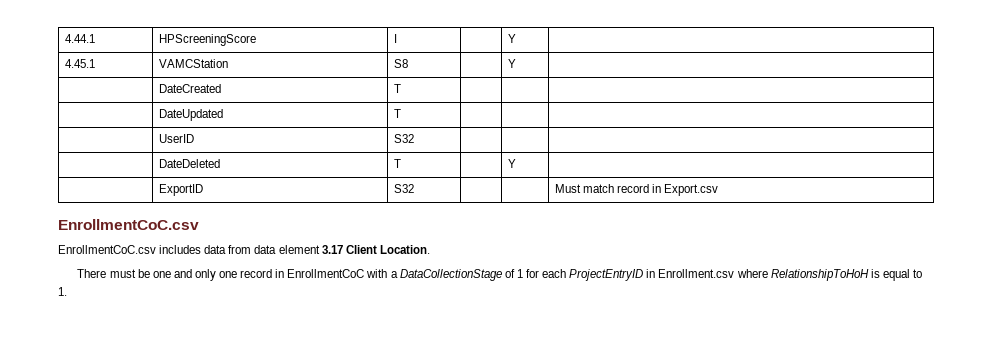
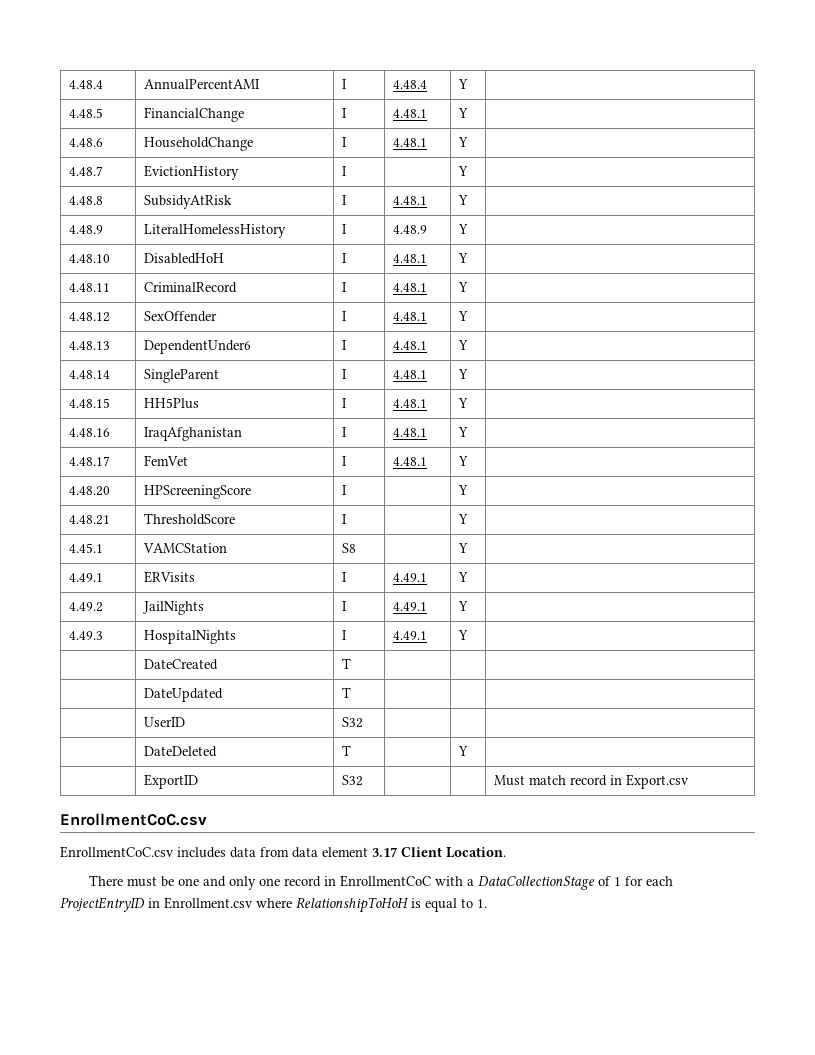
[64,34,95,43] 4.44.1 -> [69,80,104,89] [144,79,261,90] [342,79,348,89] [393,80,428,89] [458,79,469,89] [69,108,104,118] [144,107,245,122] [342,108,348,118] [393,109,428,118] [458,108,469,118] [69,138,104,147] [144,137,254,151] [342,137,348,147] [393,138,428,147] [458,137,469,147] [69,166,104,176] [144,165,240,180] [342,166,348,176] [458,166,469,176] [69,196,104,205] [144,195,233,209] [342,195,348,205] [393,196,428,205] [458,195,469,205] [69,225,104,234] [144,224,287,238] [342,224,348,234] [393,225,428,234] [458,224,469,234] [69,254,111,263] [144,253,225,264] [342,253,348,263] [393,254,428,263] [458,253,469,263] [69,283,111,292] [144,282,238,293] [342,282,348,292] [393,283,428,292] [458,282,469,292] [69,312,111,322] [144,311,218,322] [342,311,348,321] [393,312,428,321] [458,311,469,321] [69,341,111,350] [144,340,252,354] [342,340,348,350] [393,341,428,350] [458,340,469,350] [69,370,111,379] [144,369,220,383] [342,369,348,379] [393,370,428,379] [458,369,469,379] [69,398,111,408] [144,398,200,409] [342,398,348,408] [393,399,428,408] [458,398,469,408] [69,428,111,437] [144,427,243,441] [342,427,348,437] [393,428,428,437] [458,427,469,437] [69,456,111,466] [144,455,189,466] [342,456,348,466] [393,457,428,466] [458,456,469,466] [69,486,111,496] 4.48.4 | AnnualPercentAMI | I | 4.48.4 | Y | // 4.48.5 | FinancialChange | I | 4.48.1 | Y | // 4.48.6 | HouseholdChange | I | 4.48.1 | Y | // 4.48.7 | EvictionHistory | I | | Y | // 4.48.8 | SubsidyAtRisk | I | 4.48.1 | Y | // 4.48.9 | LiteralHomelessHistory | I | 4.48.9 | Y | // 4.48.10 | DisabledHoH | I | 4.48.1 | Y | // 4.48.11 | CriminalRecord | I | 4.48.1 | Y | // 4.48.12 | SexOffender | I | 4.48.1 | Y | // 4.48.13 | DependentUnder6 | I | 4.48.1 | Y | // 4.48.14 | SingleParent | I | 4.48.1 | Y | // 4.48.15 | HH5Plus | I | 4.48.1 | Y | // 4.48.16 | IraqAfghanistan | I | 4.48.1 | Y | // 4.48.17 | FemVet | I | 4.48.1 | Y | // 4.48.20
(516, 38) none -> [69,515,111,525] [144,513,236,525] [342,514,348,524] [458,514,469,524] // 4.48.21 | ThresholdScore | I | | Y |
(516, 63) none -> [69,573,104,582] [144,571,196,583] [342,572,348,582] [393,573,428,582] [458,572,469,582] [69,602,104,612] [143,601,205,615] [342,601,348,611] [393,602,428,611] [458,601,469,611] [69,631,104,640] [144,630,237,644] [342,630,348,640] [393,631,428,640] [458,630,469,640] // 4.49.1 | ERVisits | I | 4.49.1 | Y | // 4.49.2 | JailNights | I | 4.49.1 | Y | // 4.49.3 | HospitalNights | I | 4.49.1 | Y |

